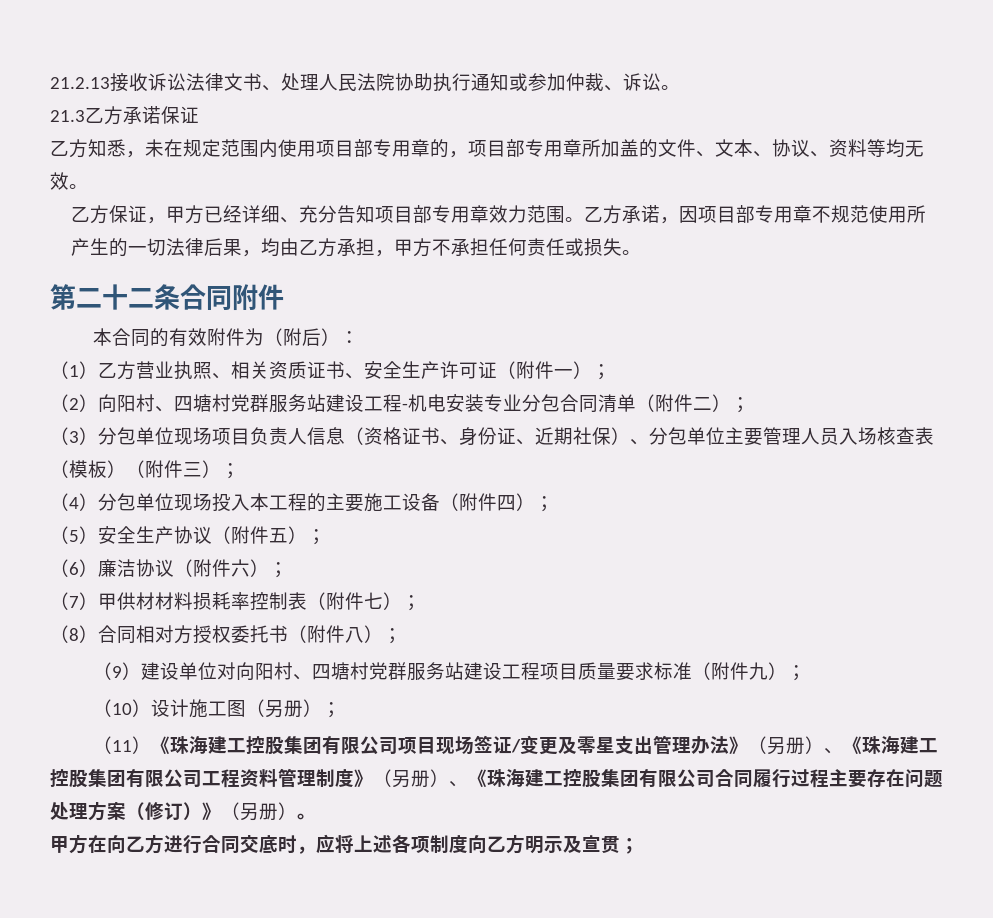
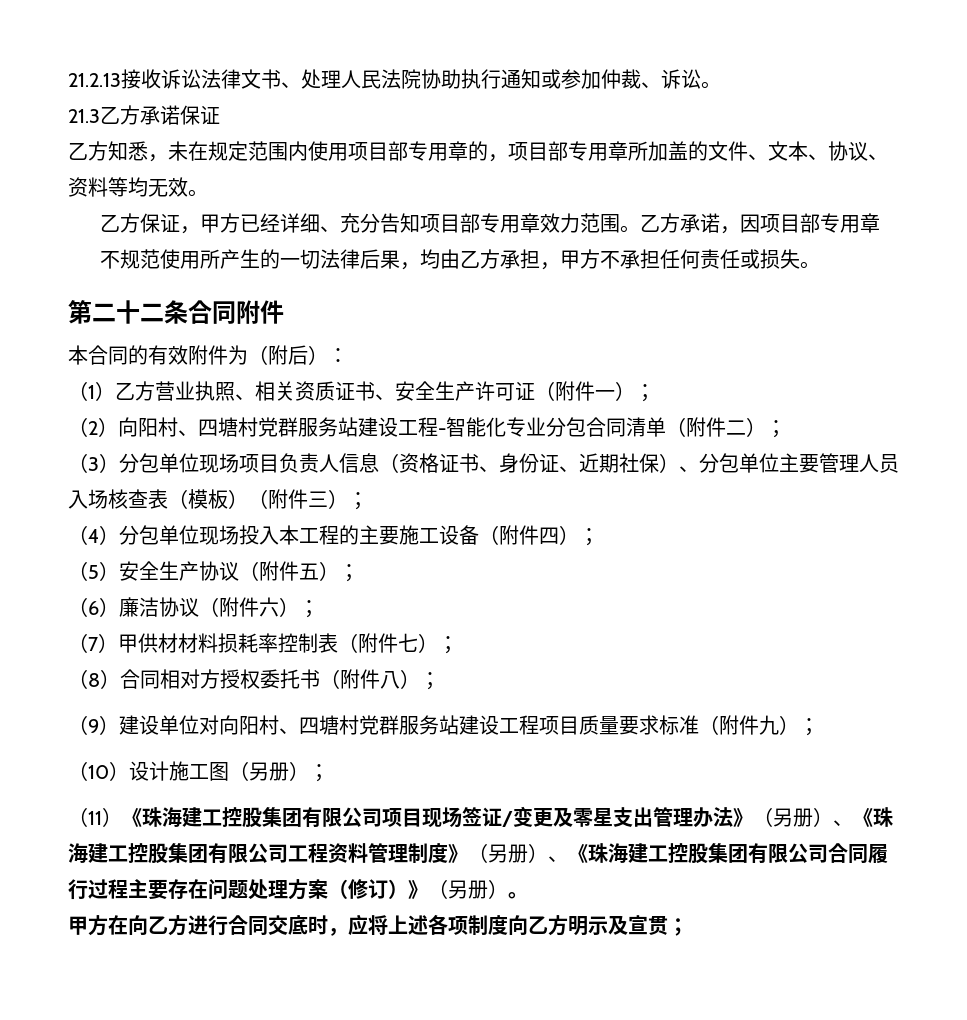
[408,394,484,412] 机电安装 -> [446,417,506,437] 智能化

